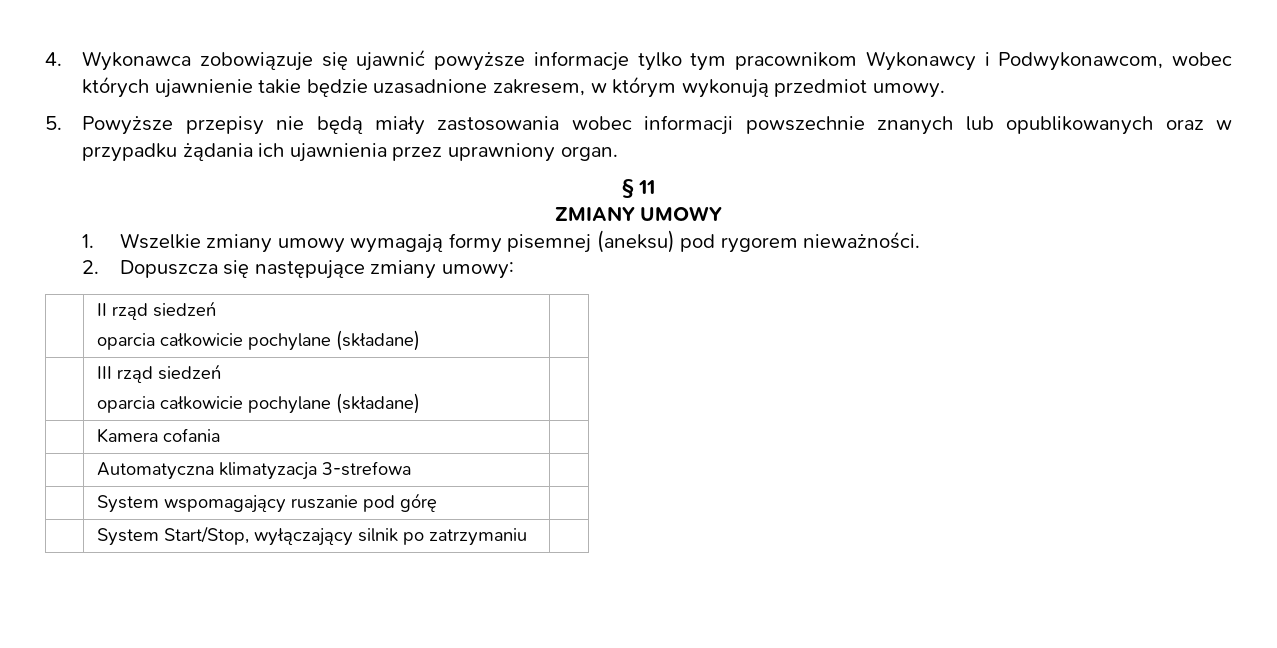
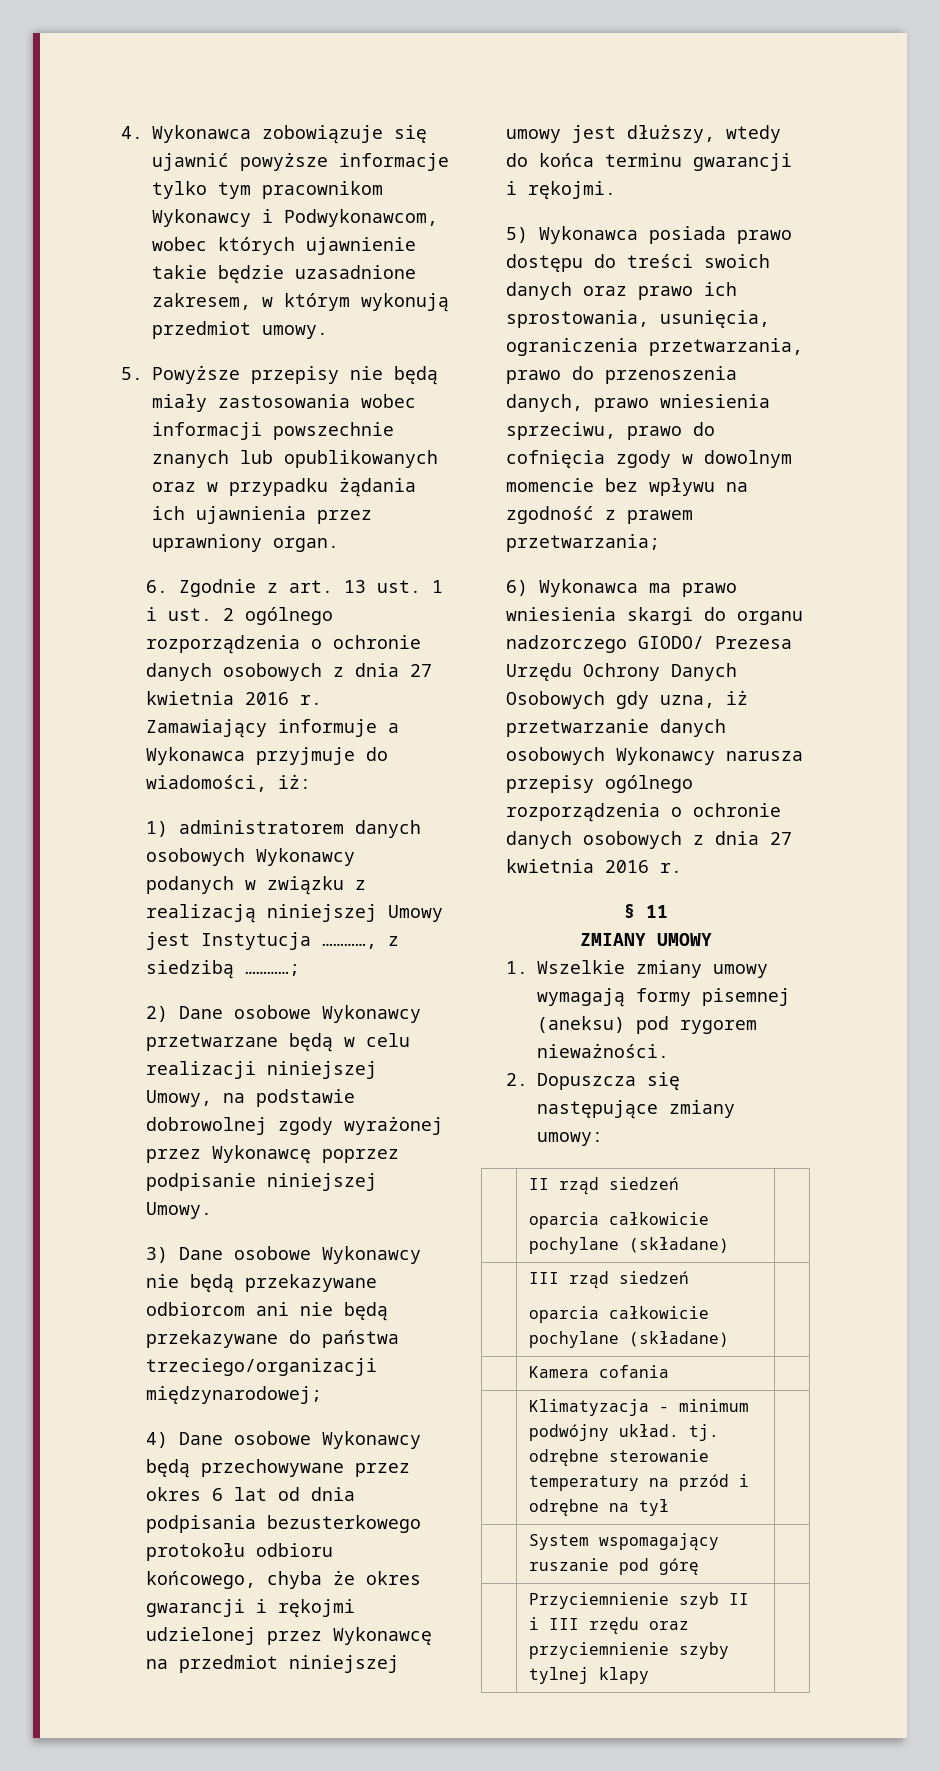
(618, 153) none -> [145,579,443,597] [145,607,333,625] [145,635,421,654] [145,663,432,681] [145,691,322,705] [145,719,399,738] [145,747,388,765] [145,774,311,792] [145,820,421,838] [145,848,355,866] [145,876,366,895] [145,904,443,923] [145,932,399,950] [145,960,300,979] [145,1005,421,1023] [145,1033,410,1052] [145,1061,377,1079] [145,1089,355,1107] [145,1116,443,1135] [145,1145,399,1163] [145,1173,377,1191] [145,1202,212,1219] [145,1246,421,1264] [145,1274,377,1293] [145,1302,388,1321] [145,1330,399,1348] [145,1358,377,1376] [145,1386,322,1404] [145,1431,421,1449] [145,1459,410,1478] [145,1487,355,1501] [145,1515,421,1533] [145,1543,333,1561] [145,1570,421,1589] [145,1599,355,1617] [145,1627,432,1645] [145,1655,399,1673] [505,124,781,143] [505,153,792,171] [505,181,616,199] [505,226,792,244] [505,254,770,272] [505,282,737,300] [505,310,770,328] [505,338,803,356] [505,366,737,384] [505,394,770,412] [505,422,715,440] [505,450,792,468] [505,478,748,496] [505,506,693,524] [505,534,660,552] [505,579,737,597] [505,607,803,625] [505,635,792,653] [505,663,737,681] [505,690,748,709] [505,719,726,737] [505,747,803,765] [505,775,693,793] [505,803,781,822] [505,831,792,849] [505,859,682,873] // 6. Zgodnie z art. 13 ust. 1 i ust. 2 ogólnego rozporządzenia o ochronie danych osobowych z dnia 27 kwietnia 2016 r. Zamawiający informuje a Wykonawca przyjmuje do wiadomości, iż: // 1) administratorem danych osobowych Wykonawcy podanych w związku z realizacją niniejszej Umowy jest Instytucja …………, z siedzibą …………; // 2) Dane osobowe Wykonawcy przetwarzane będą w celu realizacji niniejszej Umowy, na podstawie dobrowolnej zgody wyrażonej przez Wykonawcę poprzez podpisanie niniejszej Umowy. // 3) Dane osobowe Wykonawcy nie będą przekazywane odbiorcom ani nie będą przekazywane do państwa trzeciego/organizacji międzynarodowej; // 4) Dane osobowe Wykonawcy będą przechowywane przez okres 6 lat od dnia podpisania bezusterkowego protokołu odbioru końcowego, chyba że okres gwarancji i rękojmi udzielonej przez Wykonawcę na przedmiot niniejszej umowy jest dłuższy, wtedy do końca terminu gwarancji i rękojmi. // 5) Wykonawca posiada prawo dostępu do treści swoich danych oraz prawo ich sprostowania, usunięcia, ograniczenia przetwarzania, prawo do przenoszenia danych, prawo wniesienia sprzeciwu, prawo do cofnięcia zgody w dowolnym momencie bez wpływu na zgodność z prawem przetwarzania; // 6) Wykonawca ma prawo wniesienia skargi do organu nadzorczego GIODO/ Prezesa Urzędu Ochrony Danych Osobowych gdy uzna, iż przetwarzanie danych osobowych Wykonawcy narusza przepisy ogólnego rozporządzenia o ochronie danych osobowych z dnia 27 kwietnia 2016 r.
[97,461,412,480] Automatyczna klimatyzacja 3-strefowa -> [529,1399,750,1416] [529,1424,720,1441] [529,1449,710,1466] [529,1474,750,1491] [529,1499,670,1516] Klimatyzacja - minimum podwójny układ. tj. odrębne sterowanie temperatury na przód i odrębne na tył
[97,526,528,546] System Start/Stop, wyłączający silnik po zatrzymaniu -> [529,1592,750,1609] [529,1617,690,1634] [529,1642,730,1659] [529,1667,650,1684] Przyciemnienie szyb II i III rzędu oraz przyciemnienie szyby tylnej klapy

